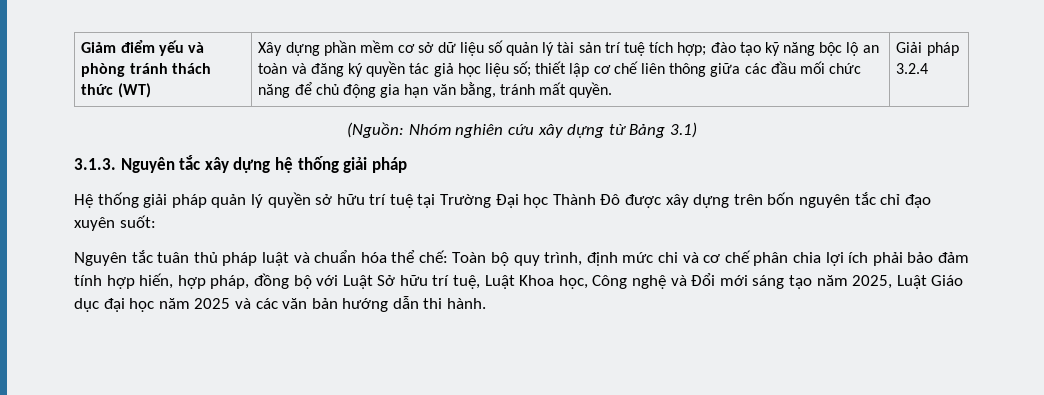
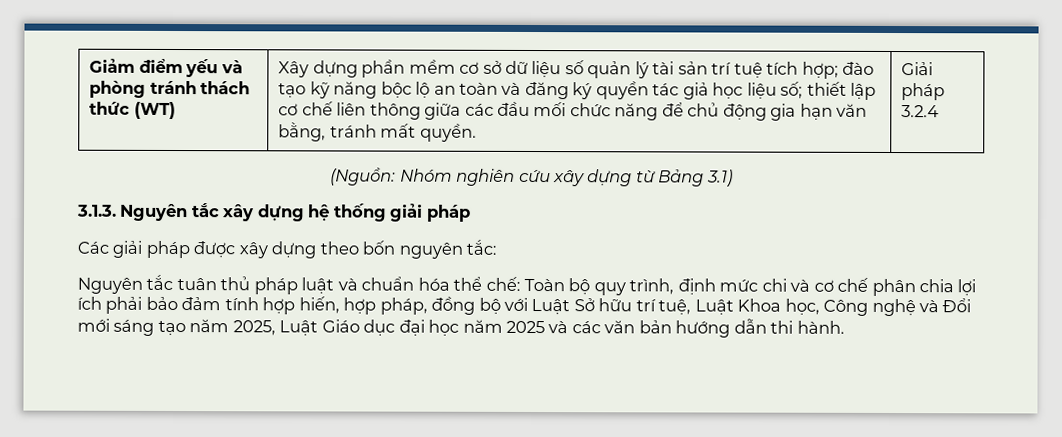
[74,192,621,208] Hệ thống giải pháp quản lý quyền sở hữu trí tuệ tại Trường Đại học Thành Đô -> [77,240,190,259] Các giải pháp
[733,194,763,205] trên -> [319,241,359,255] theo
[854,192,931,208] [74,215,156,231] tắc chỉ đạo xuyên suốt: -> [466,239,498,255] tắc:

